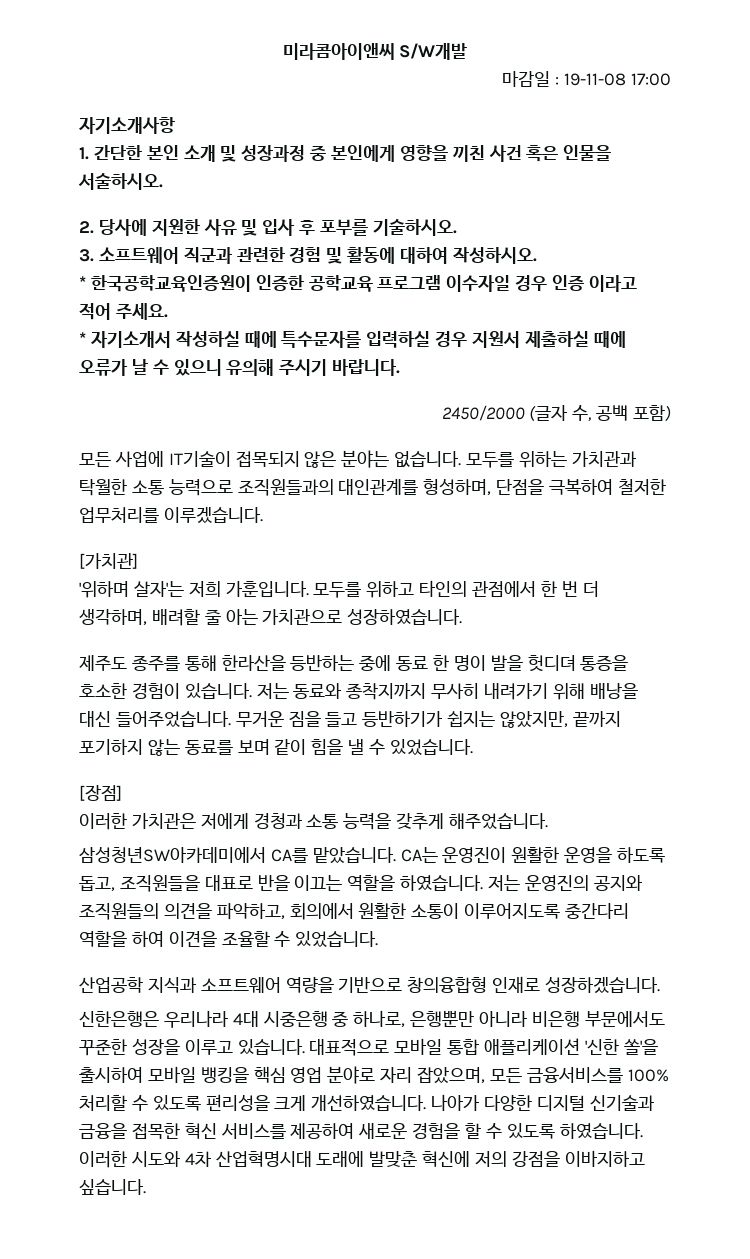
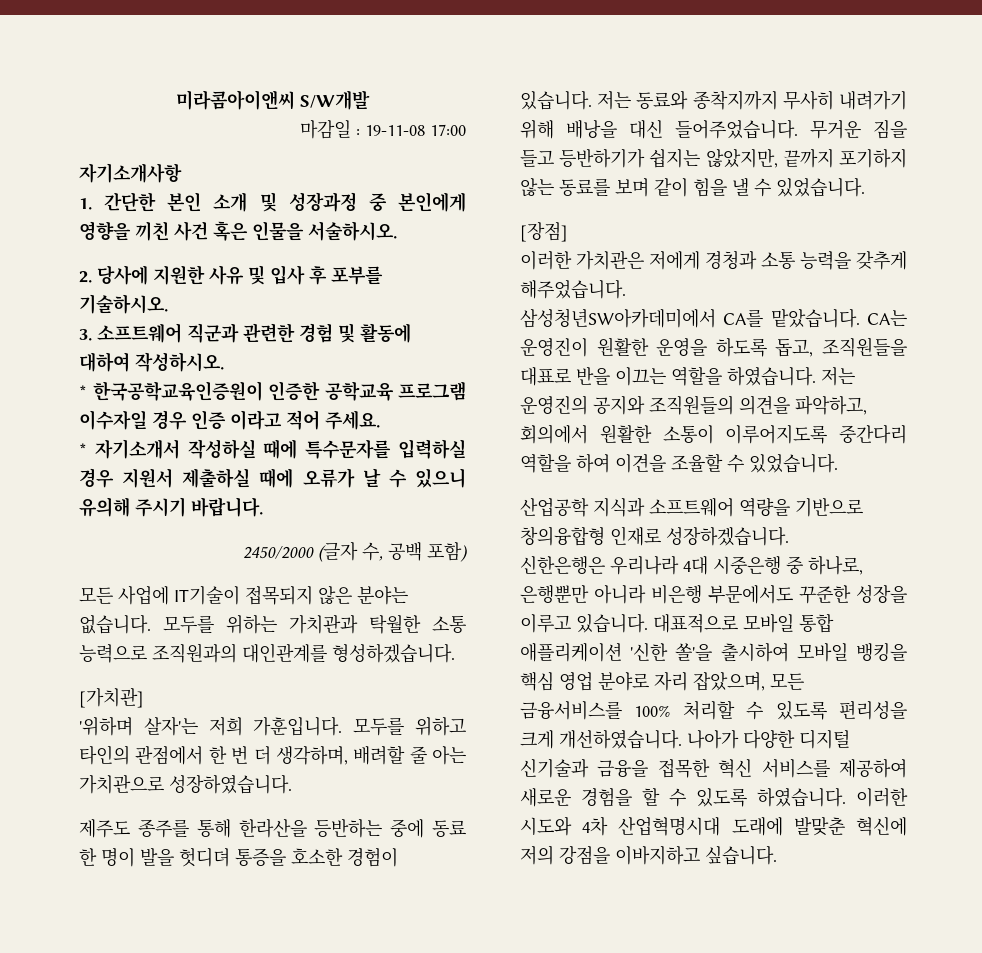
[237,478,666,496] [79,507,263,524] 조직원들과의 대인관계를 형성하며, 단점을 극복하여 철저한 업무처리를 이루겠습니다. -> [152,643,455,663] 조직원과의 대인관계를 형성하겠습니다.

